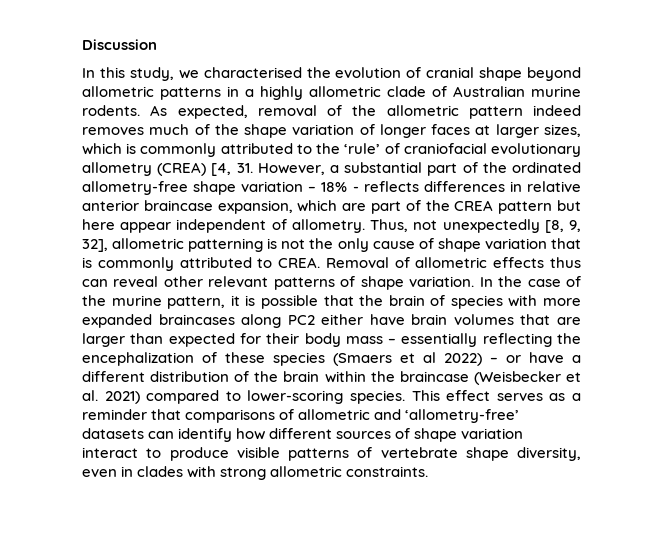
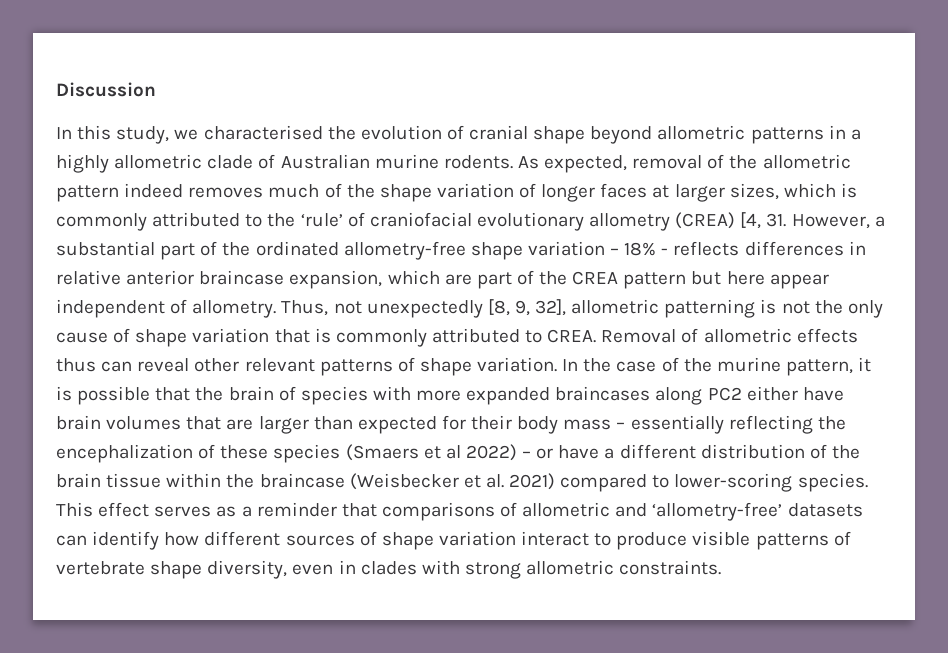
(320, 376) none -> [106,473,162,488] tissue

